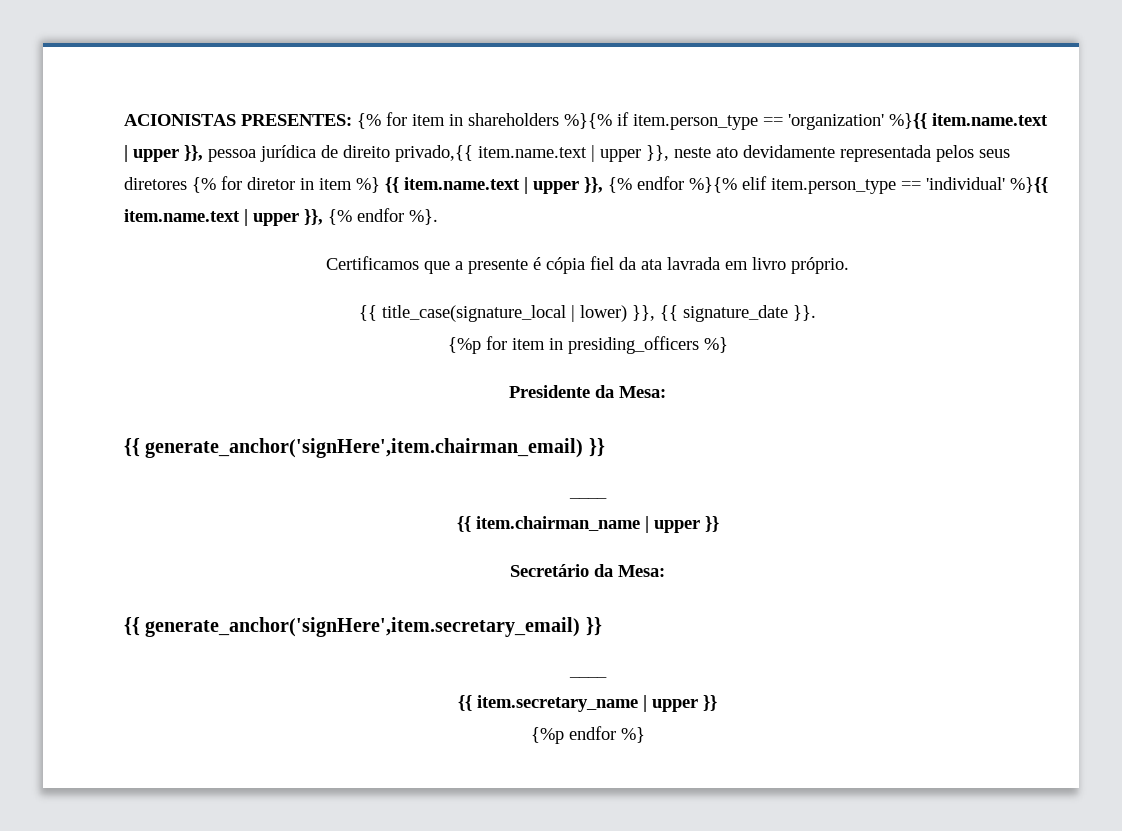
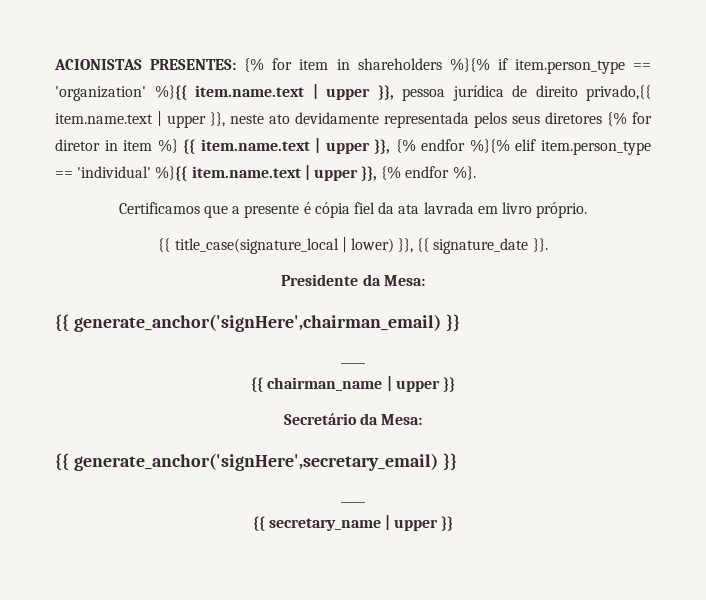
[447,336,728,354] // {%p for item in presiding_officers %} -> (548, 245) none
[145,438,605,458] [568,497,607,499] [456,516,640,532] generate_anchor('signHere',item.chairman_email) }} // ____ // {{ item.chairman_name -> [73,314,460,332] [341,362,365,364] [251,377,383,392] generate_anchor('signHere',chairman_email) }} // ____ // {{ chairman_name
[145,617,602,637] [568,676,607,678] [458,695,717,712] [530,726,645,744] generate_anchor('signHere',item.secretary_email) }} // ____ // {{ item.secretary_name | upper }} // {%p endfor %} -> [73,453,457,471] [341,501,365,503] [252,515,454,531] generate_anchor('signHere',secretary_email) }} // ____ // {{ secretary_name | upper }}

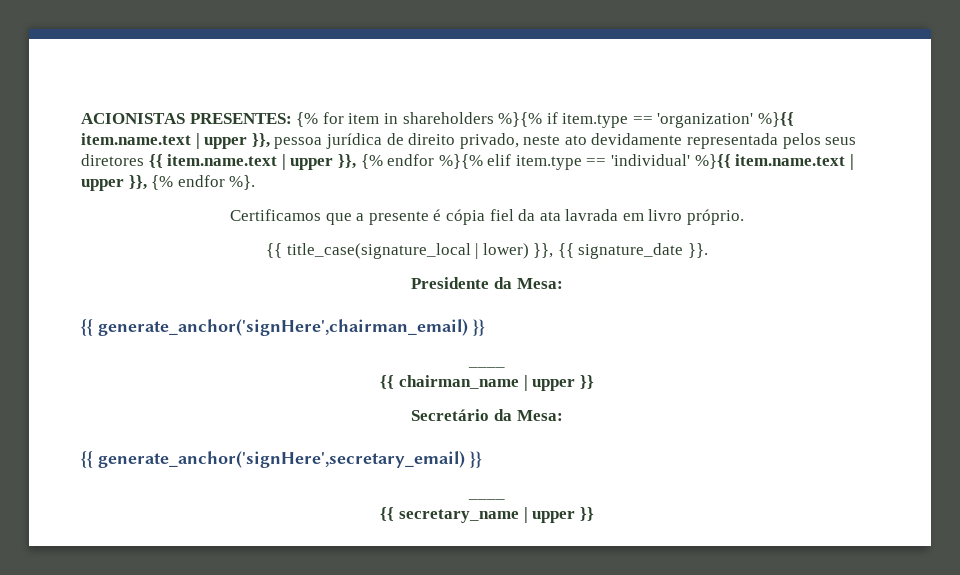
[514,59,625,74] item.person_type -> [562,113,629,128] item.type
[586,85,651,101] [55,111,225,128] privado,{{ item.name.text | upper }}, -> [459,133,519,149] privado,
[607,112,652,126] [55,139,178,153] {% for diretor in item %} -> (144, 160) none
[541,140,651,155] item.person_type -> [515,155,582,170] item.type

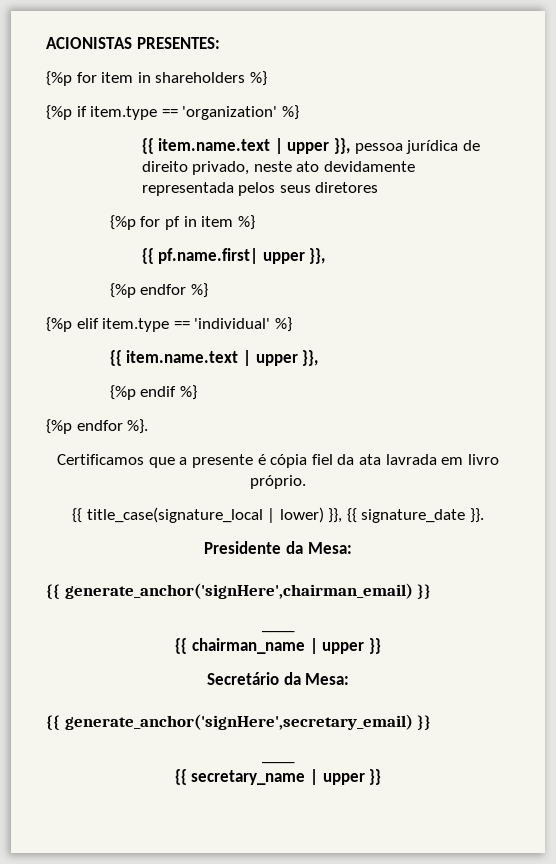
[296,112,319,127] {% -> [46,71,72,86] // {%p
[498,112,543,127] %}{% -> [249,71,267,86] [46,105,72,120] %} // {%p
[758,112,795,127] %}{{ -> [281,105,299,120] [141,138,154,154] %} // {{
[148,154,854,170] [81,175,174,191] {{ item.name.text | upper }}, {% endfor %}{% elif item.type == 'individual' %}{{ item.name.text | upper }}, {% -> [109,215,255,230] [141,248,326,264] [109,283,208,298] [46,317,292,332] [109,350,319,366] [109,385,197,400] [46,419,72,434] // {%p for pf in item %} // {{ pf.name.first| upper }}, // {%p endfor %} // {%p elif item.type == 'individual' %} // {{ item.name.text | upper }}, // {%p endif %} // {%p

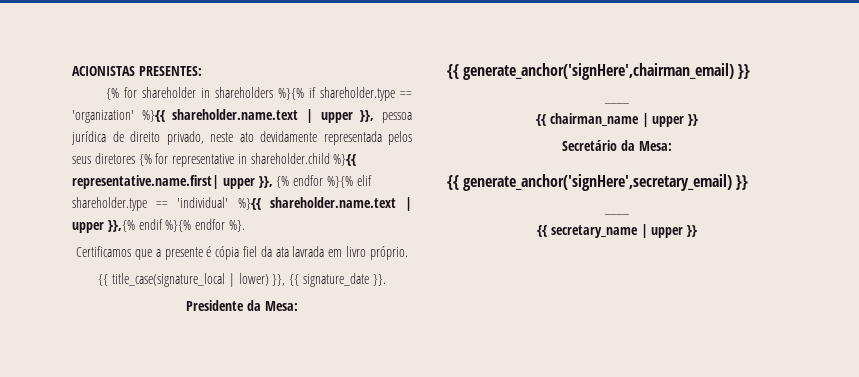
[46,71,267,86] [46,105,299,120] [141,138,271,154] {%p for item in shareholders %} // {%p if item.type == 'organization' %} // {{ item.name.text -> [105,87,412,101] [72,109,299,123] {% for shareholder in shareholders %}{% if shareholder.type == 'organization' %}{{ shareholder.name.text
[109,215,255,230] [141,248,326,264] [109,283,208,298] [46,317,292,332] [109,350,319,366] [109,385,197,400] [46,419,72,434] // {%p for pf in item %} // {{ pf.name.first| upper }}, // {%p endfor %} // {%p elif item.type == 'individual' %} // {{ item.name.text | upper }}, // {%p endif %} // {%p -> [138,153,357,167] [72,175,372,189] [72,197,413,211] [72,219,192,233] {% for representative in shareholder.child %}{{ representative.name.first| upper }}, {% endfor %}{% elif shareholder.type == 'individual' %}{{ shareholder.name.text | upper }},{% endif %}{%

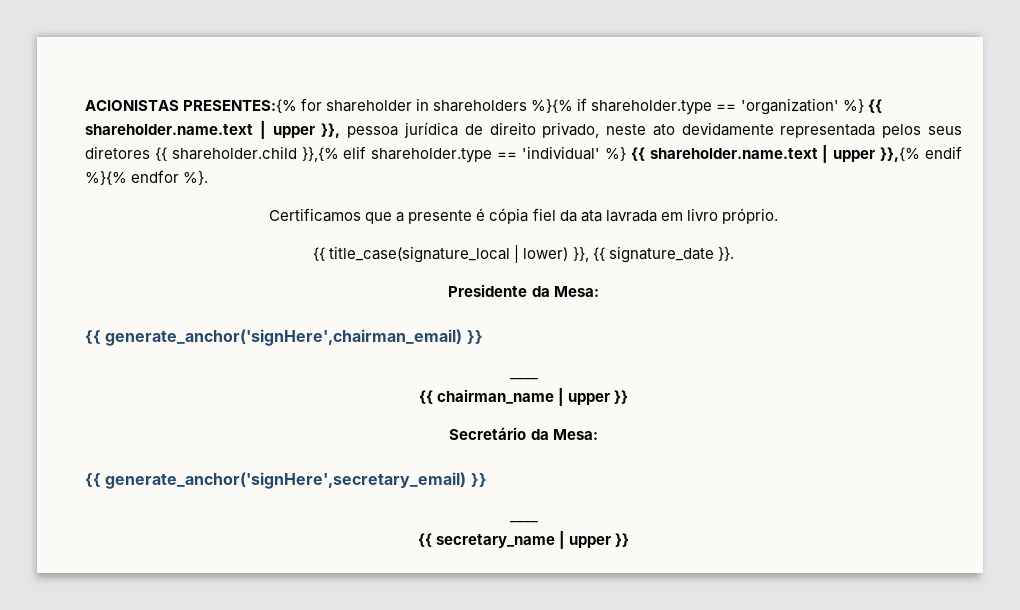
[138,66,202,76] [105,88,119,100] PRESENTES: // {% -> [183,99,298,113] PRESENTES:{%
[141,110,165,122] %}{{ -> [842,99,882,113] %} {{
[138,153,357,167] [72,175,353,189] {% for representative in shareholder.child %}{{ representative.name.first| upper }}, {% endfor %}{% -> [154,146,339,162] {{ shareholder.child }},{%
[237,198,261,210] %}{{ -> [604,147,645,161] %} {{

